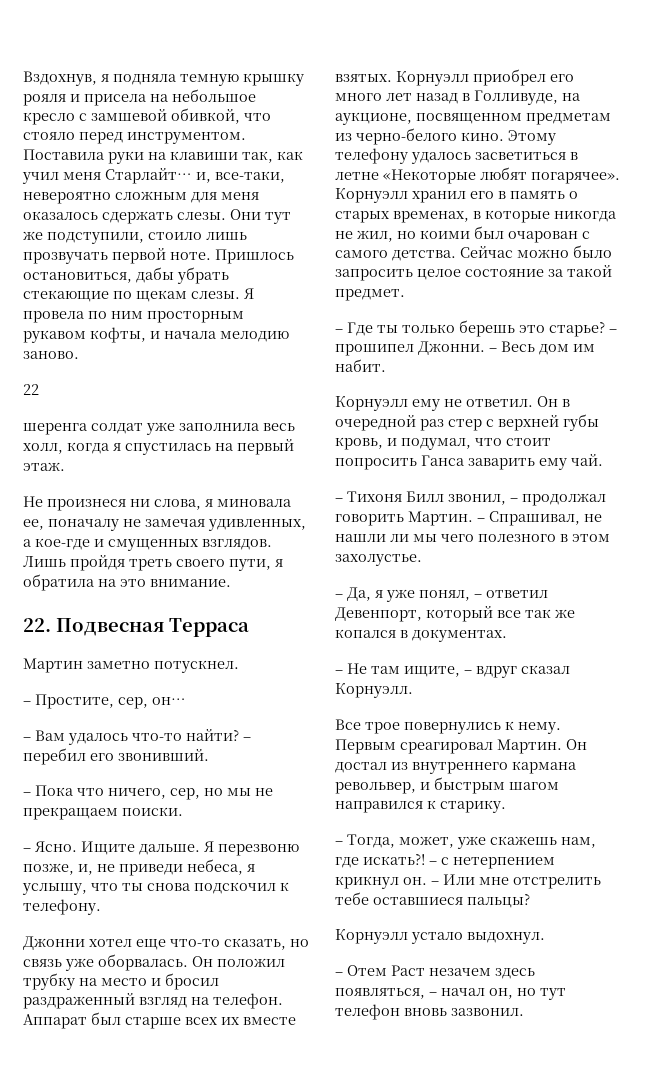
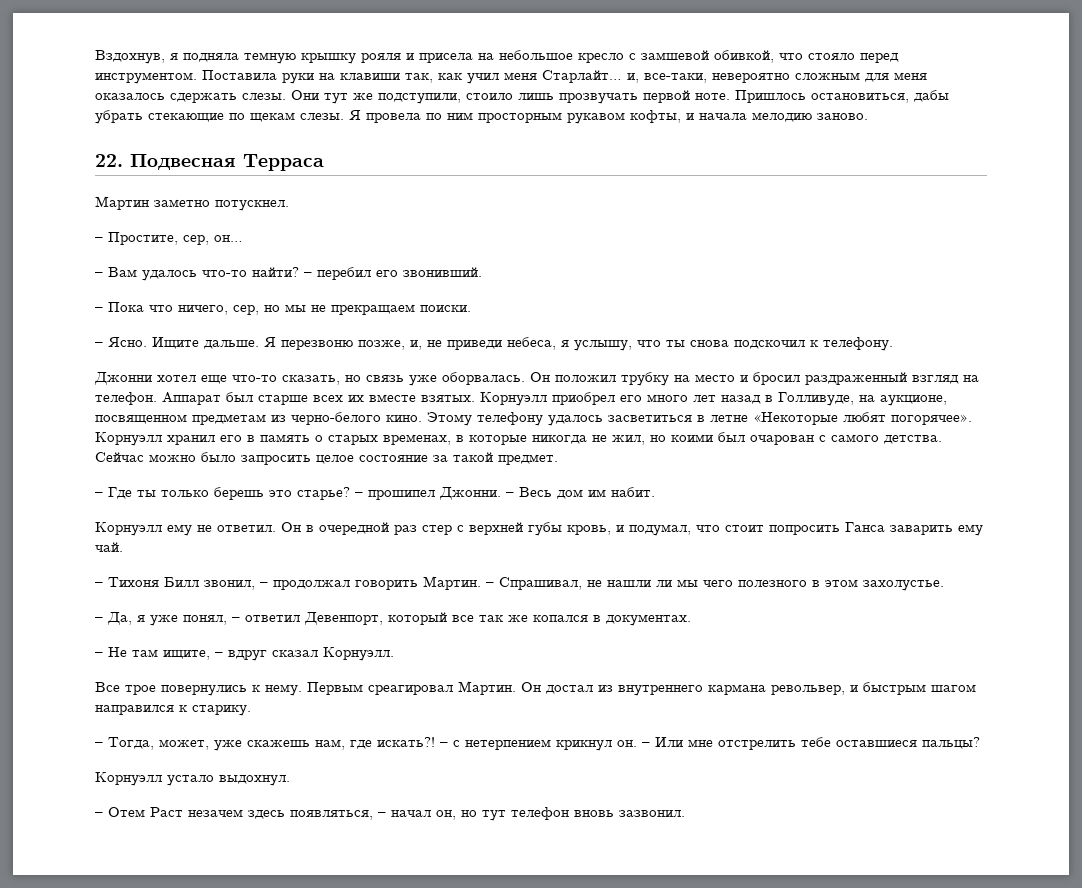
[23,384,39,395] [23,422,295,435] [23,439,294,455] [23,462,65,471] [23,496,291,511] [23,519,306,531] [23,538,272,551] [23,555,283,571] [23,574,231,591] // 22 // шеренга солдат уже заполнила весь холл, когда я спустилась на первый этаж. // Не произнеся ни слова, я миновала ее, поначалу не замечая удивленных, а кое-где и смущенных взглядов. Лишь пройдя треть своего пути, я обратила на это внимание. -> (868, 116) none
[531,172,620,184] погарячее». -> [891,414,972,425] погорячее».

